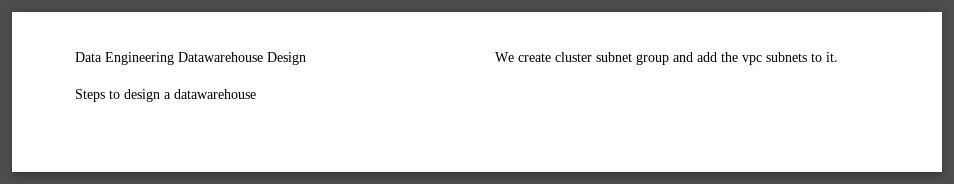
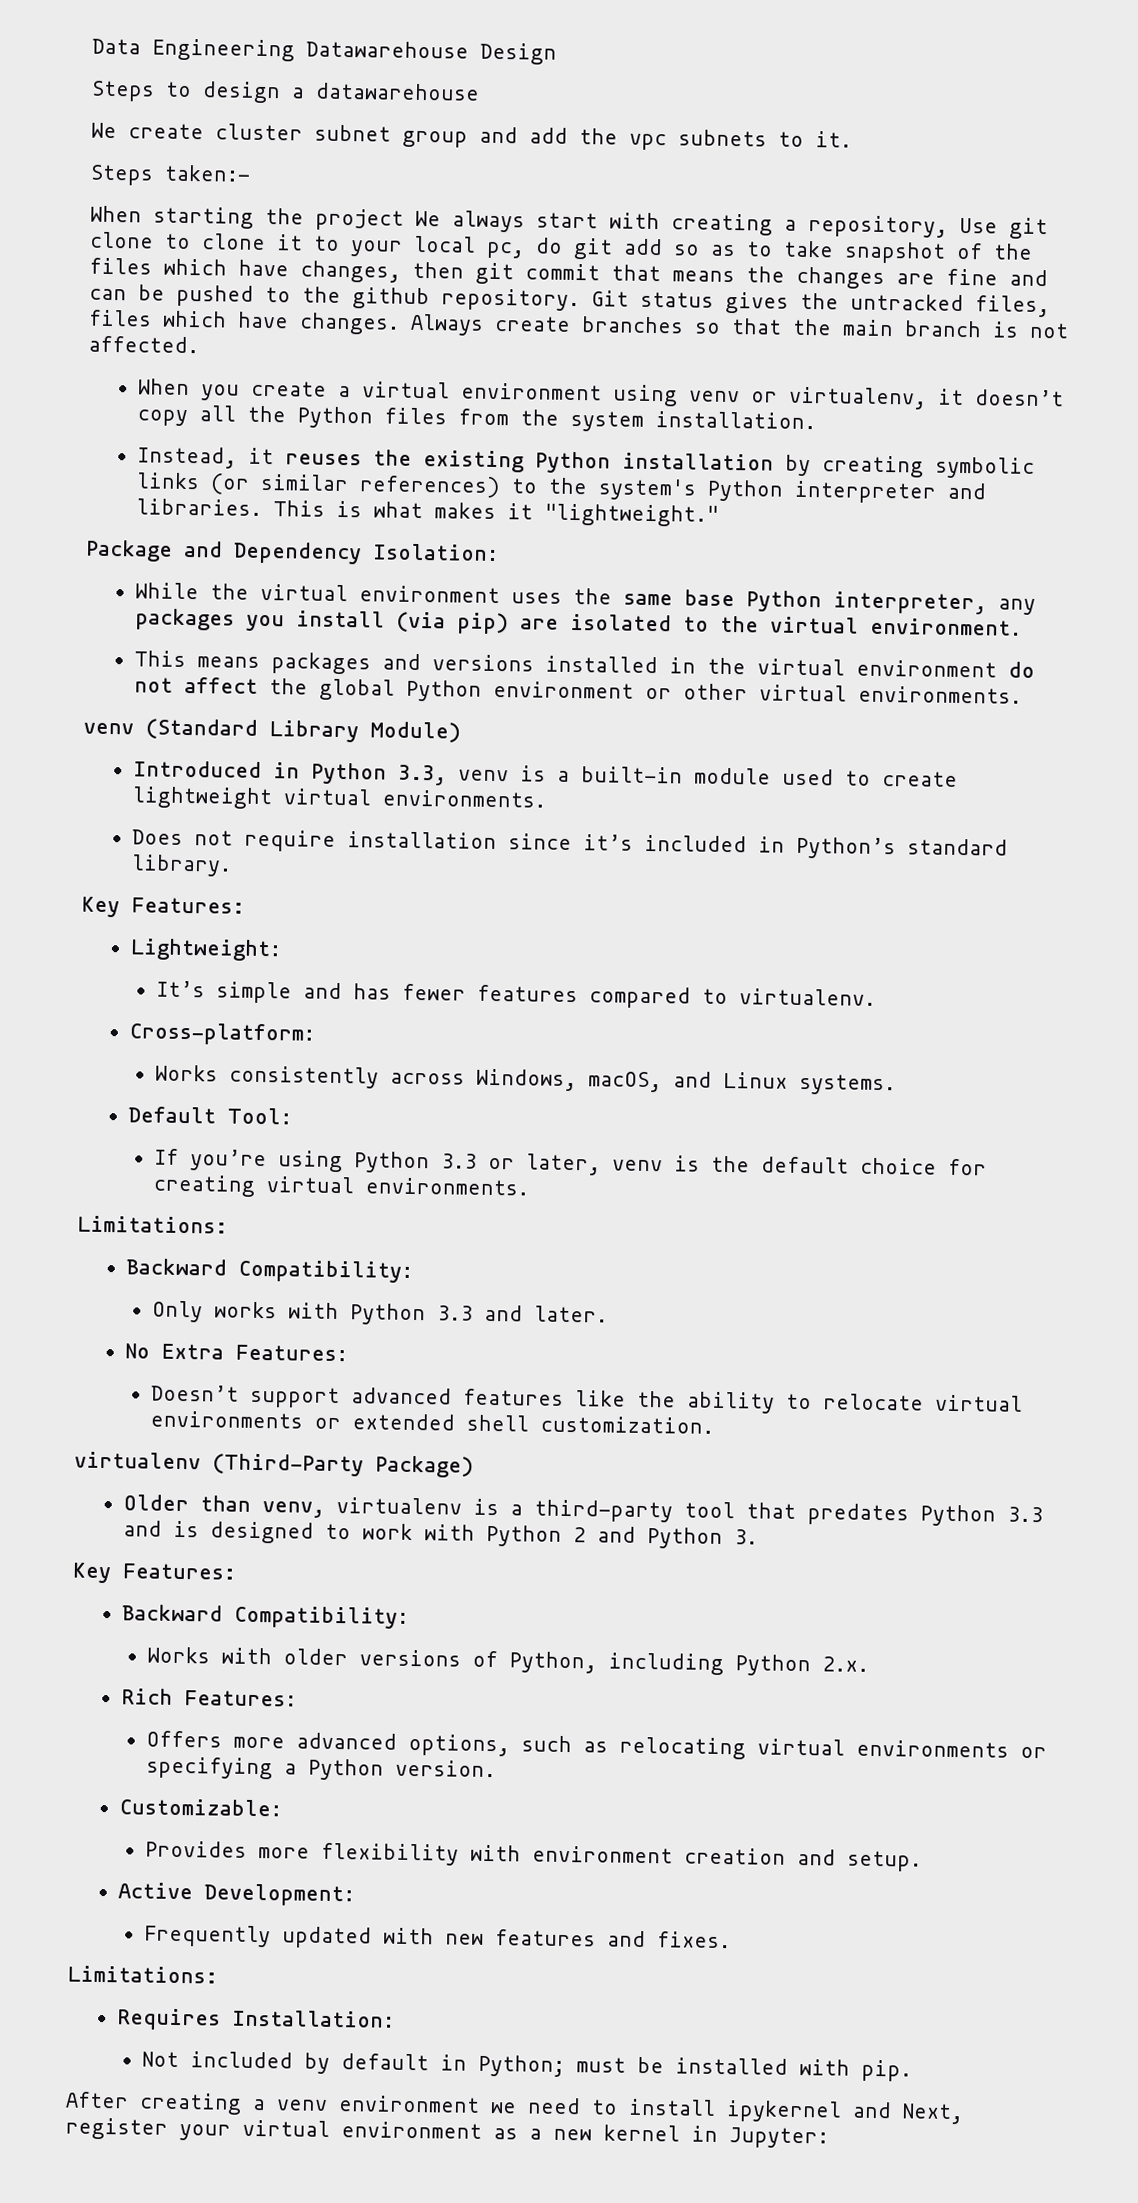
(838, 57) none -> [90,164,251,186] [90,205,1048,240] [89,231,1033,264] [89,257,1048,290] [89,284,1050,318] [88,309,1069,339] [88,335,199,354] [138,378,1065,410] [137,405,817,432] [137,446,1036,479] [136,472,988,504] [136,498,720,527] [85,539,499,565] [135,582,1037,615] [135,608,1023,636] [134,650,1036,678] [134,676,1023,704] [83,718,461,743] [133,760,959,787] [132,786,547,810] [132,829,1009,860] [131,854,233,877] [81,896,245,918] [130,938,283,962] [156,980,877,1009] [129,1022,316,1046] [155,1064,897,1096] [128,1106,293,1125] [154,1148,988,1176] [153,1174,530,1197] [77,1215,228,1234] [126,1258,414,1284] [152,1300,609,1326] [125,1343,349,1362] [151,1384,1024,1414] [150,1410,715,1434] [74,1451,474,1478] [123,1494,1044,1527] [123,1520,759,1550] [72,1562,236,1584] [122,1604,410,1629] [147,1646,870,1677] [121,1688,298,1707] [146,1730,1048,1760] [146,1756,497,1781] [119,1798,283,1817] [145,1840,923,1872] [118,1882,356,1907] [144,1924,732,1949] [67,1965,218,1984] [116,2008,396,2031] [142,2051,913,2082] [65,2091,964,2125] [65,2117,829,2149] // Steps taken:- // When starting the project We always start with creating a repository, Use git clone to clone it to your local pc, do git add so as to take snapshot of the files which have changes, then git commit that means the changes are fine and can be pushed to the github repository. Git status gives the untracked files, files which have changes. Always create branches so that the main branch is not affected. // When you create a virtual environment using venv or virtualenv, it doesn’t copy all the Python files from the system installation. // Instead, it reuses the existing Python installation by creating symbolic links (or similar references) to the system's Python interpreter and libraries. This is what makes it "lightweight." // Package and Dependency Isolation: // While the virtual environment uses the same base Python interpreter, any packages you install (via pip) are isolated to the virtual environment. // This means packages and versions installed in the virtual environment do not affect the global Python environment or other virtual environments. // venv (Standard Library Module) // Introduced in Python 3.3, venv is a built-in module used to create lightweight virtual environments. // Does not require installation since it’s included in Python’s standard library. // Key Features: // Lightweight: // It’s simple and has fewer features compared to virtualenv. // Cross-platform: // Works consistently across Windows, macOS, and Linux systems. // Default Tool: // If you’re using Python 3.3 or later, venv is the default choice for creating virtual environments. // Limitations: // Backward Compatibility: // Only works with Python 3.3 and later. // No Extra Features: // Doesn’t support advanced features like the ability to relocate virtual environments or extended shell customization. // virtualenv (Third-Party Package) // Older than venv, virtualenv is a third-party tool that predates Python 3.3 and is designed to work with Python 2 and Python 3. // Key Features: // Backward Compatibility: // Works with older versions of Python, including Python 2.x. // Rich Features: // Offers more advanced options, such as relocating virtual environments or specifying a Python version. // Customizable: // Provides more flexibility with environment creation and setup. // Active Development: // Frequently updated with new features and fixes. // Limitations: // Requires Installation: // Not included by default in Python; must be installed with pip. // After creating a venv environment we need to install ipykernel and Next, register your virtual environment as a new kernel in Jupyter:

